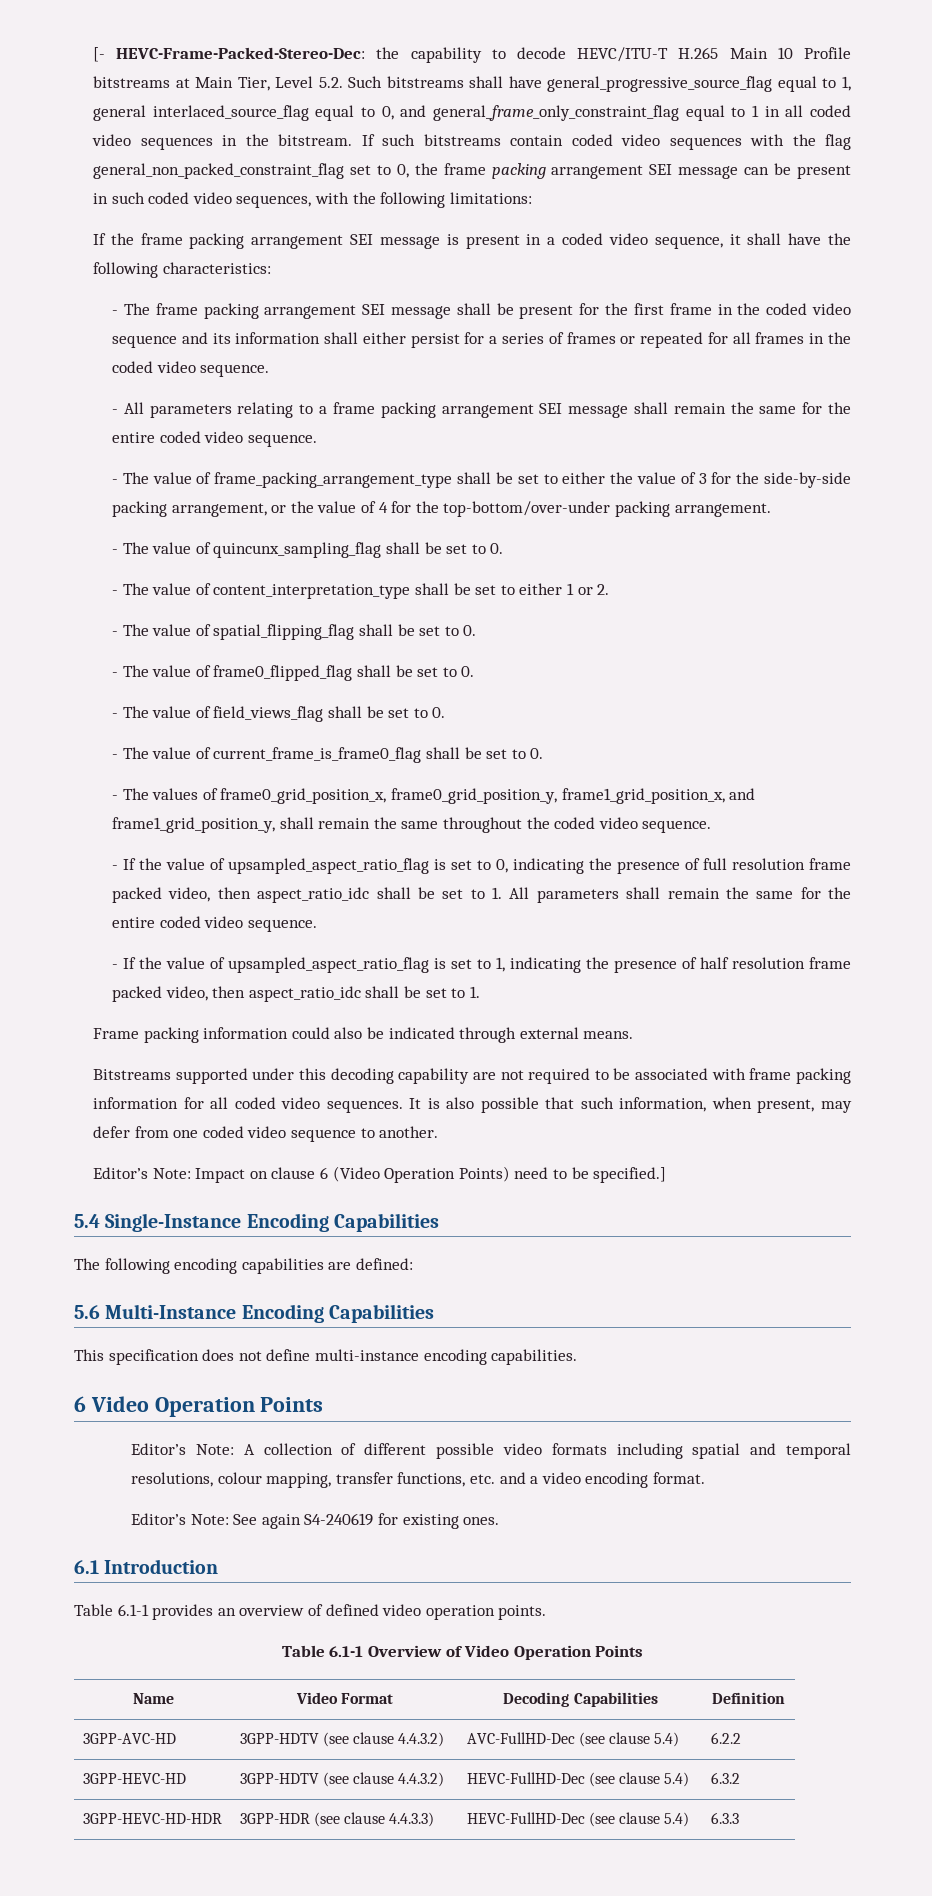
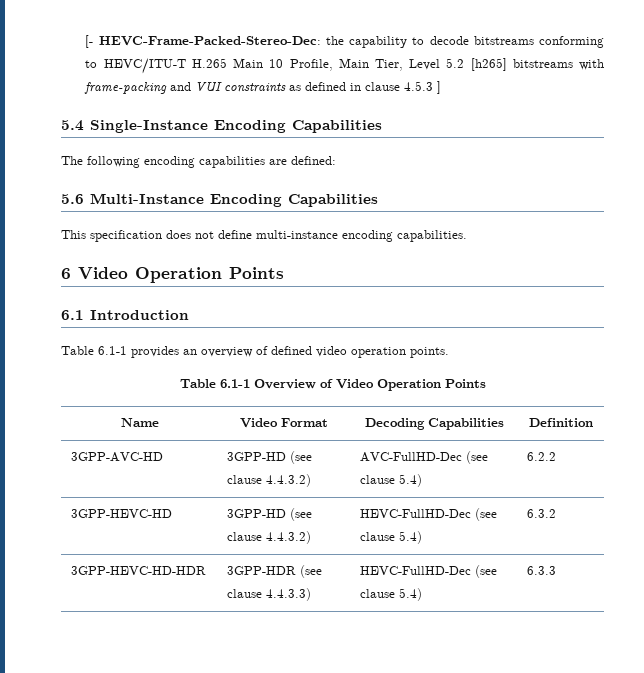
(567, 53) none -> [473,36,605,48] [85,60,98,68] bitstreams conforming to
[804,47,852,59] [93,76,851,92] [93,105,852,121] [92,134,852,150] [93,163,852,179] [93,192,532,208] [93,233,851,249] [93,262,271,278] [112,303,852,319] [112,332,851,348] [112,361,270,377] [112,402,851,418] [112,431,317,447] [112,472,851,488] [112,501,771,517] [112,542,504,558] [112,583,610,599] [112,624,477,640] [112,665,475,681] [112,706,446,722] [112,747,544,763] [112,788,756,804] [112,817,712,833] [112,858,851,874] [112,887,851,903] [112,916,317,932] [112,957,851,973] [112,986,480,1002] [93,1027,634,1043] [93,1068,852,1084] [93,1097,853,1113] [93,1126,439,1142] [93,1166,667,1183] Profile bitstreams at Main Tier, Level 5.2. Such bitstreams shall have general_progressive_source_flag equal to 1, general interlaced_source_flag equal to 0, and general_frame_only_constraint_flag equal to 1 in all coded video sequences in the bitstream. If such bitstreams contain coded video sequences with the flag general_non_packed_constraint_flag set to 0, the frame packing arrangement SEI message can be present in such coded video sequences, with the following limitations: // If the frame packing arrangement SEI message is present in a coded video sequence, it shall have the following characteristics: // - The frame packing arrangement SEI message shall be present for the first frame in the coded video sequence and its information shall either persist for a series of frames or repeated for all frames in the coded video sequence. // - All parameters relating to a frame packing arrangement SEI message shall remain the same for the entire coded video sequence. // - The value of frame_packing_arrangement_type shall be set to either the value of 3 for the side-by-side packing arrangement, or the value of 4 for the top-bottom/over-under packing arrangement. // - The value of quincunx_sampling_flag shall be set to 0. // - The value of content_interpretation_type shall be set to either 1 or 2. // - The value of spatial_flipping_flag shall be set to 0. // - The value of frame0_flipped_flag shall be set to 0. // - The value of field_views_flag shall be set to 0. // - The value of current_frame_is_frame0_flag shall be set to 0. // - The values of frame0_grid_position_x, frame0_grid_position_y, frame1_grid_position_x, and frame1_grid_position_y, shall remain the same throughout the coded video sequence. // - If the value of upsampled_aspect_ratio_flag is set to 0, indicating the presence of full resolution frame packed video, then aspect_ratio_idc shall be set to 1. All parameters shall remain the same for the entire coded video sequence. // - If the value of upsampled_aspect_ratio_flag is set to 1, indicating the presence of half resolution frame packed video, then aspect_ratio_idc shall be set to 1. // Frame packing information could also be indicated through external means. // Bitstreams supported under this decoding capability are not required to be associated with frame packing information for all coded video sequences. It is also possible that such information, when present, may defer from one coded video sequence to another. // Editor’s Note: Impact on clause 6 (Video Operation Points) need to be specified.] -> [289,58,604,71] [84,81,442,94] Profile, Main Tier, Level 5.2 [h265] bitstreams with frame-packing and VUI constraints as defined in clause 4.5.3 ]
[131,1443,851,1459] [131,1472,705,1488] [131,1513,500,1529] // Editor’s Note: A collection of different possible video formats including spatial and temporal resolutions, colour mapping, transfer functions, etc. and a video encoding format. // Editor’s Note: See again S4-240619 for existing ones. -> (284, 273) none
[239,1733,319,1744] 3GPP-HDTV -> [227,452,287,461] 3GPP-HD
[239,1773,319,1784] 3GPP-HDTV -> [227,509,287,518] 3GPP-HD

